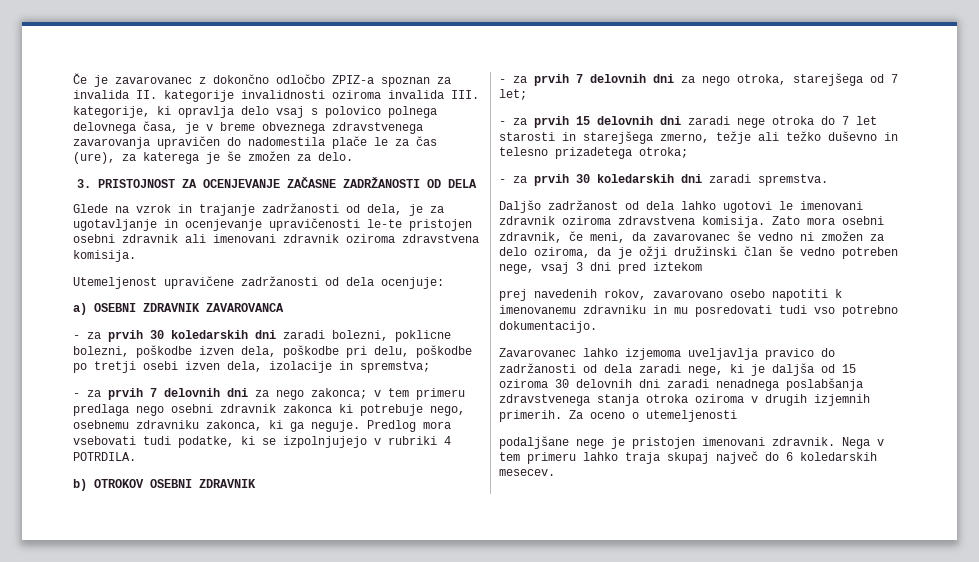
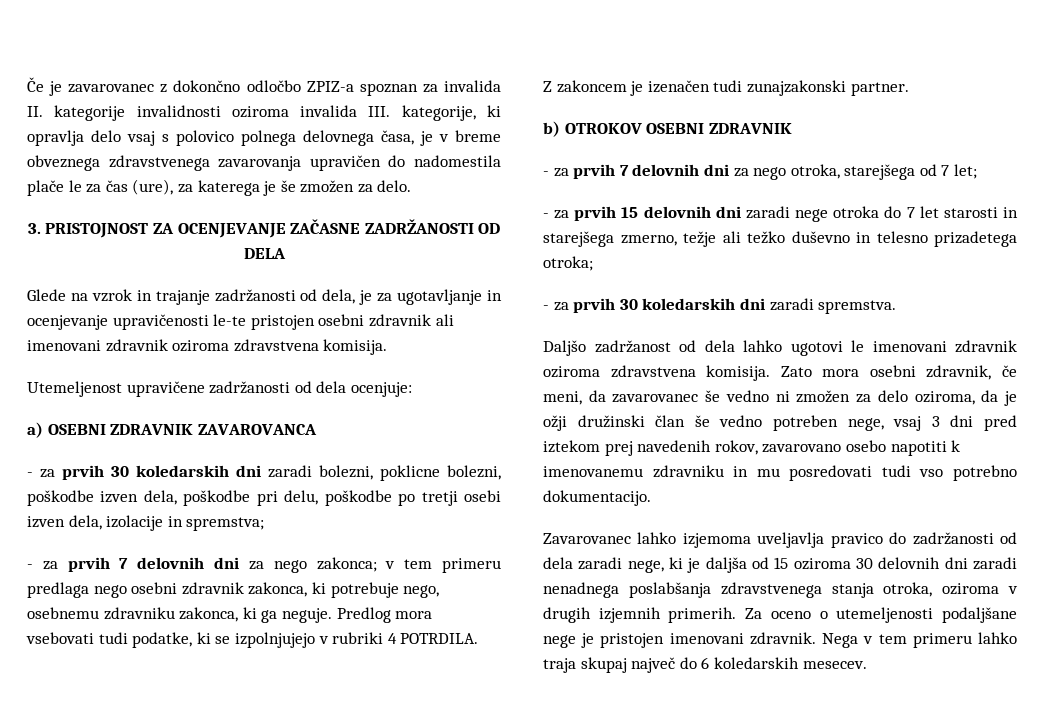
[283,404,332,413] zakonca -> [248,582,308,597] zakonca,
(136, 456) none -> [543,80,909,96] // Z zakoncem je izenačen tudi zunajzakonski partner.
(702, 266) // -> (600, 446) none
[646,394,688,403] otroka -> [883,582,933,597] otroka,
(737, 416) // -> (934, 615) none

